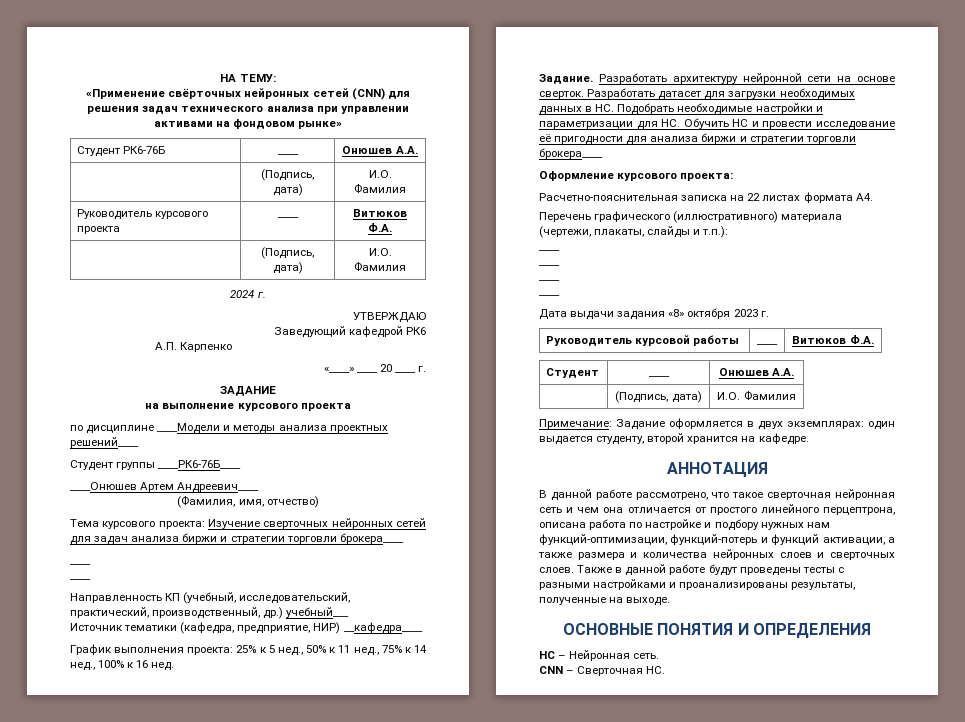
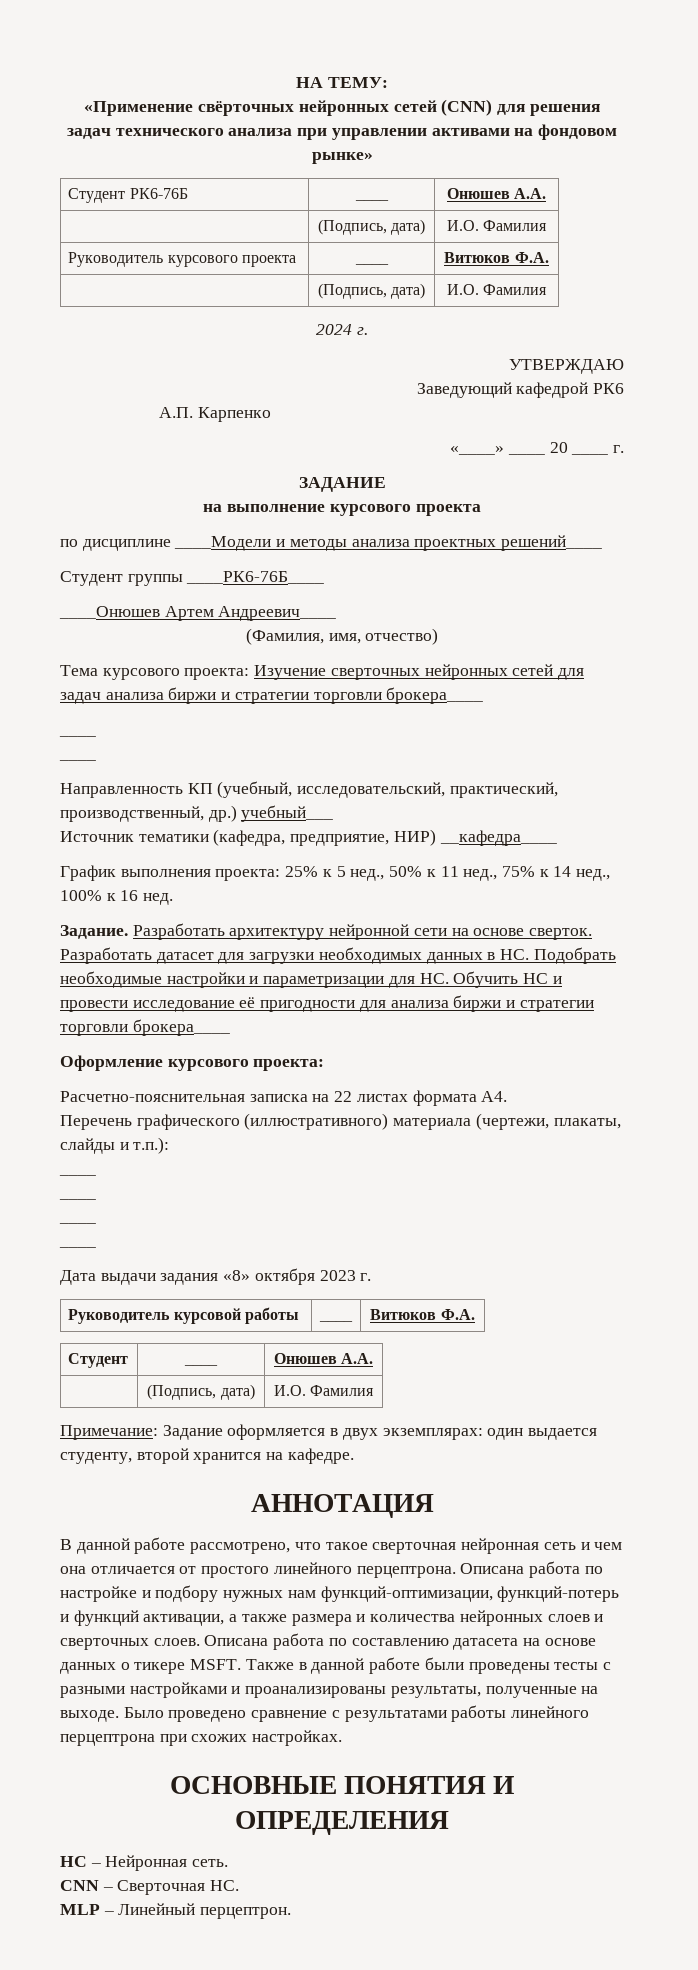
[823,507,895,515] [539,522,586,528] перцептрона, описана -> [356,1563,525,1578] перцептрона. Описана
(574, 570) none -> [204,1633,596,1650] [60,1659,242,1674] Описана работа по составлению датасета на основе данных о тикере MSFT.
[708,564,737,576] будут -> [424,1657,464,1670] были
(671, 601) none -> [123,1705,590,1722] [60,1730,343,1746] Было проведено сравнение с результатами работы линейного перцептрона при схожих настройках.
(666, 670) none -> [60,1903,292,1919] // MLP – Линейный перцептрон.

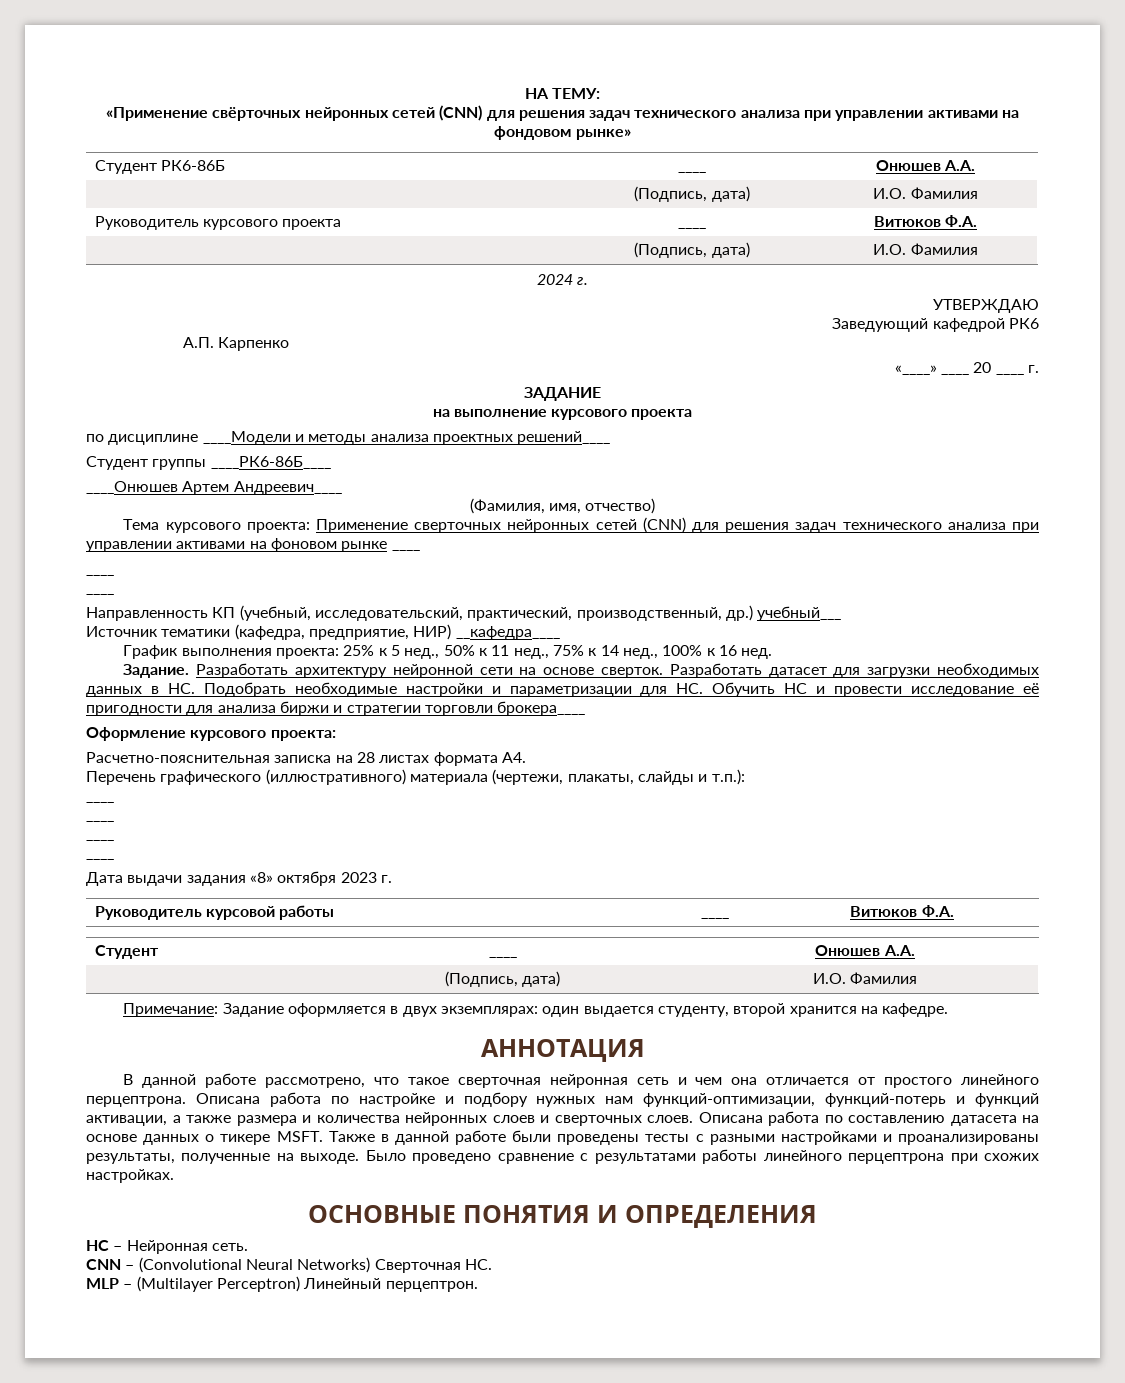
[129,188,188,199] РК6-76Б -> [160,160,225,171] РК6-86Б
[186,571,325,584] ____РК6-76Б____ -> [210,456,331,469] ____РК6-86Б____
[254,665,327,680] Изучение -> [315,519,408,533] Применение
[558,668,585,680] [60,687,484,704] для задач анализа биржи и стратегии торговли брокера____ -> [642,517,1039,533] [86,538,420,552] (CNN) для решения задач технического анализа при управлении активами на фоновом рынке ____
[334,1091,353,1102] 22 -> [356,752,375,763] 28
(113, 1889) none -> [138,1257,371,1273] (Convolutional Neural Networks)
(114, 1913) none -> [136,1276,300,1292] (Multilayer Perceptron)

